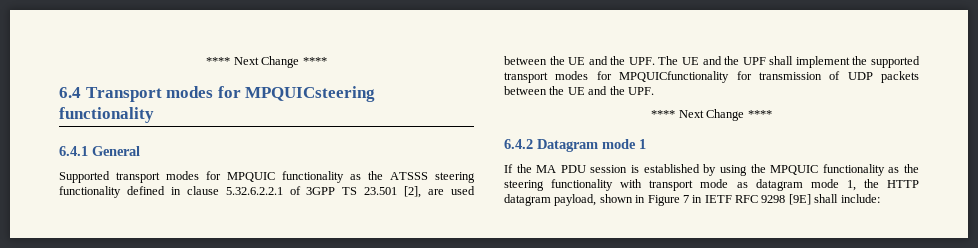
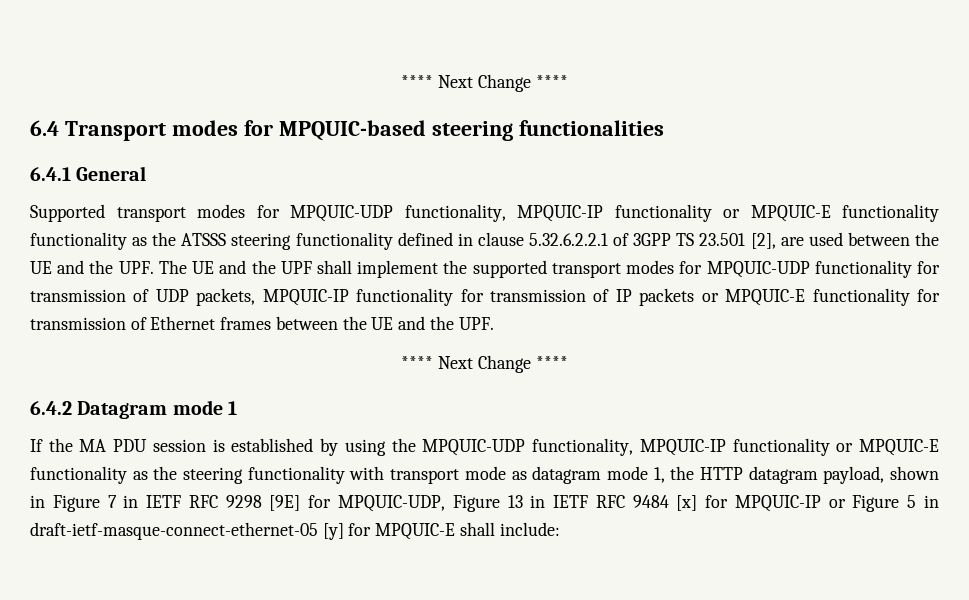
[245,86,376,102] [59,107,154,123] MPQUICsteering functionality -> [278,120,664,141] MPQUIC-based steering functionalities
[227,172,275,182] MPQUIC -> [290,204,939,222] MPQUIC-UDP functionality, MPQUIC-IP functionality or MPQUIC-E functionality
[619,71,730,83] MPQUICfunctionality -> [706,260,912,278] MPQUIC-UDP functionality
[881,71,919,83] packets -> [196,288,941,306] [30,316,272,330] packets, MPQUIC-IP functionality for transmission of IP packets or MPQUIC-E functionality for transmission of Ethernet frames
[770,165,819,175] MPQUIC -> [422,438,940,456] MPQUIC-UDP functionality, MPQUIC-IP functionality or MPQUIC-E
(811, 199) none -> [308,495,939,512] [30,522,456,540] for MPQUIC-UDP, Figure 13 in IETF RFC 9484 [x] for MPQUIC-IP or Figure 5 in draft-ietf-masque-connect-ethernet-05 [y] for MPQUIC-E

